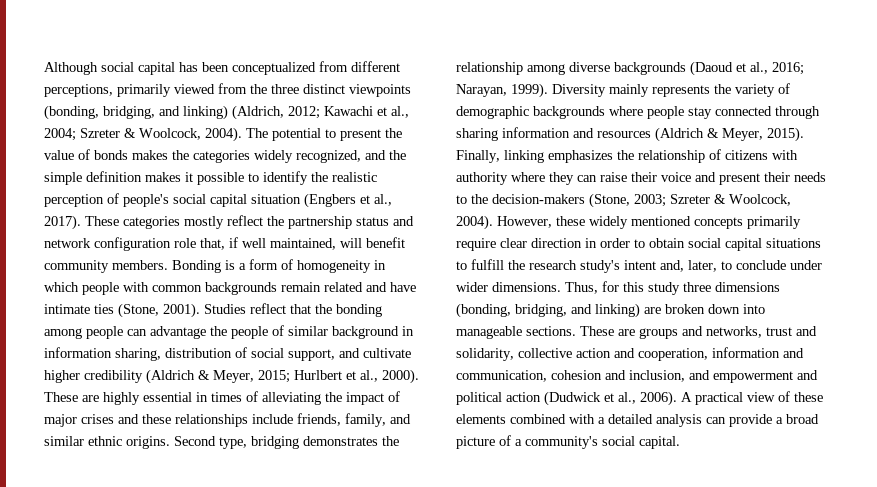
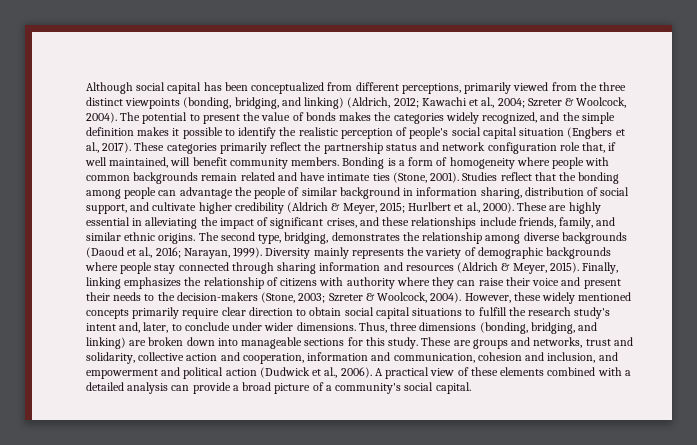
[184,216,224,229] mostly -> [219,142,267,154] primarily
[374,260,386,270] [44,282,79,292] in which -> [516,157,550,166] where
[211,391,258,402] times of -> (143, 222) none
[44,414,114,427] major crises -> [270,217,357,229] significant crises,
[174,436,299,449] Second type, bridging -> [198,232,329,244] The second type, bridging,
[585,238,630,248] in order -> (293, 311) none
[602,281,680,295] for this study -> (387, 327) none
[526,326,576,336] sections. -> [304,337,419,349] sections for this study.

